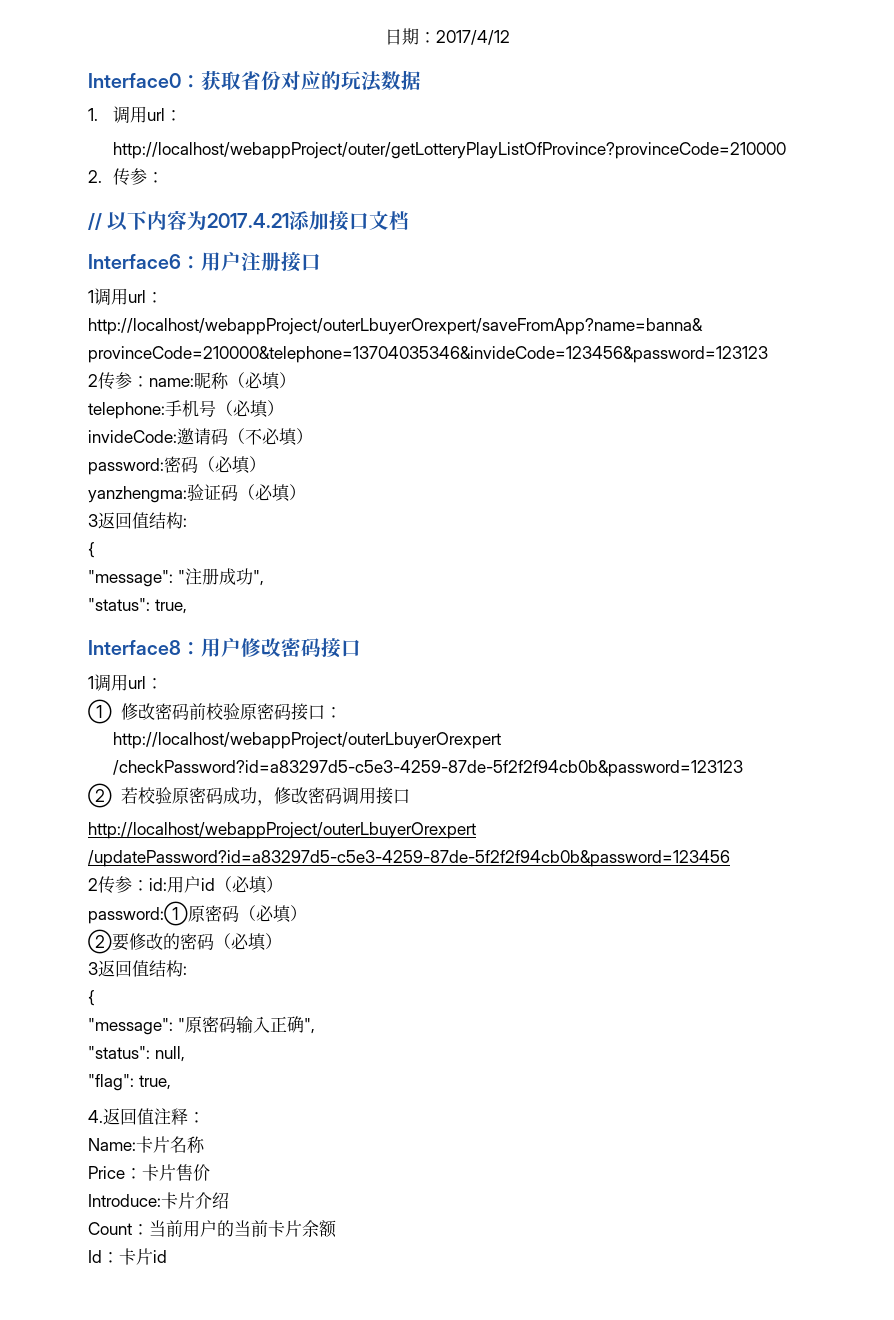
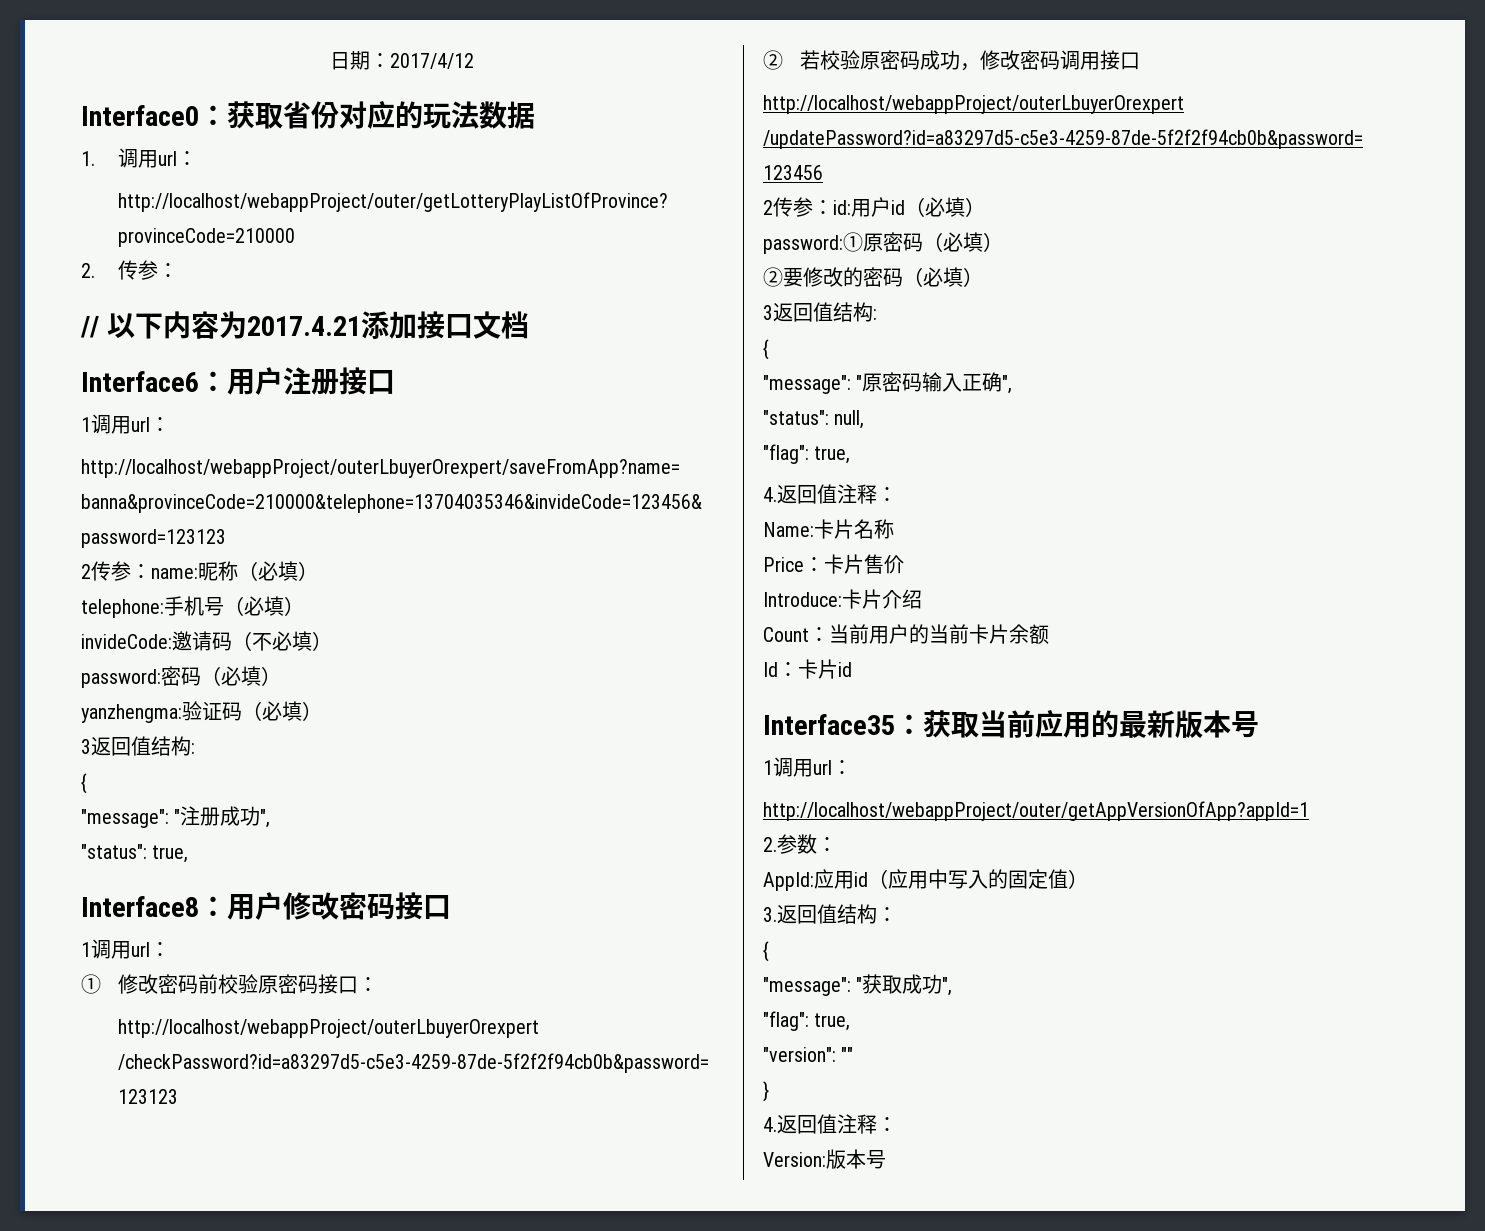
(167, 1256) none -> [763,710,1259,738] [763,757,852,777] [763,801,1309,821] [763,834,837,854] [763,869,1088,891] [763,904,897,924] [763,941,769,962] [763,974,953,996] [763,1011,851,1031] [763,1047,854,1062] [763,1081,769,1102] [763,1114,897,1134] [763,1149,886,1169] // Interface35：获取当前应用的最新版本号 // 1调用url： // http://localhost/webappProject/outer/getAppVersionOfApp?appId=1 // 2.参数： // AppId:应用id（应用中写入的固定值） // 3.返回值结构： // { // "message": "获取成功", // "flag": true, // "version": "" // } // 4.返回值注释： // Version:版本号

